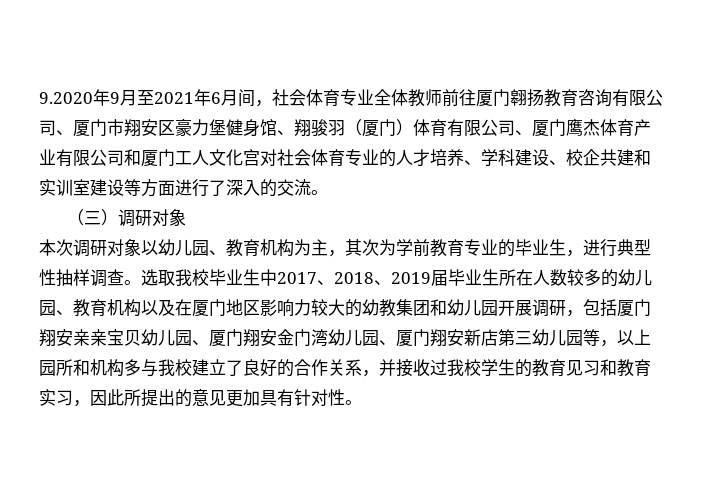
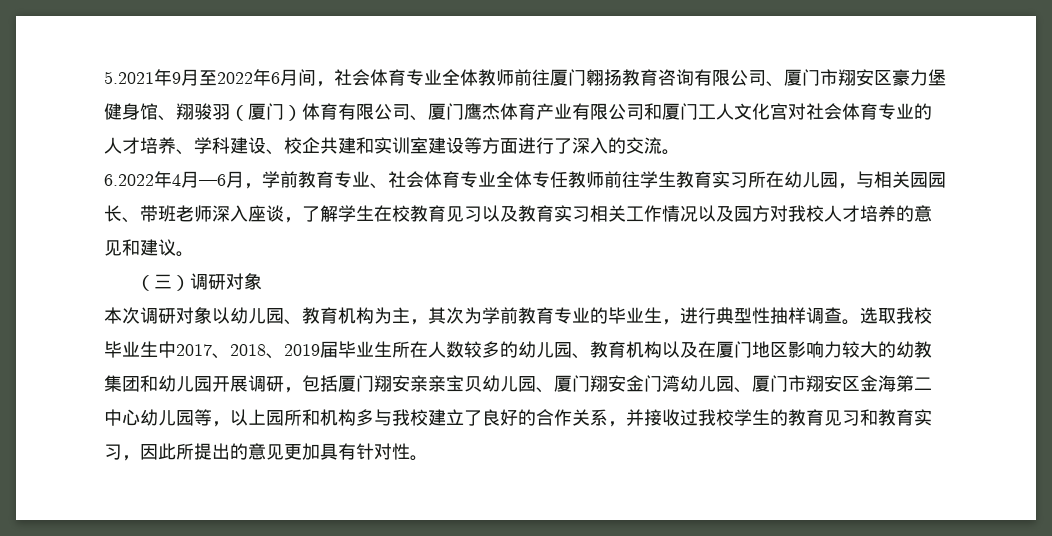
[39,92,93,104] 9.2020 -> [104,71,154,84] 5.2021
[154,92,194,104] 2021 -> [217,72,253,84] 2022
(328, 192) none -> [104,171,946,189] [104,205,932,223] [104,239,194,257] // 6.2022年4月—6月，学前教育专业、社会体育专业全体专任教师前往学生教育实习所在幼儿园，与相关园园长、带班老师深入座谈，了解学生在校教育见习以及教育实习相关工作情况以及园方对我校人才培养的意见和建议。
[430,329,532,347] 翔安新店第三 -> [788,375,932,392] [104,409,140,426] 市翔安区金海第二中心

